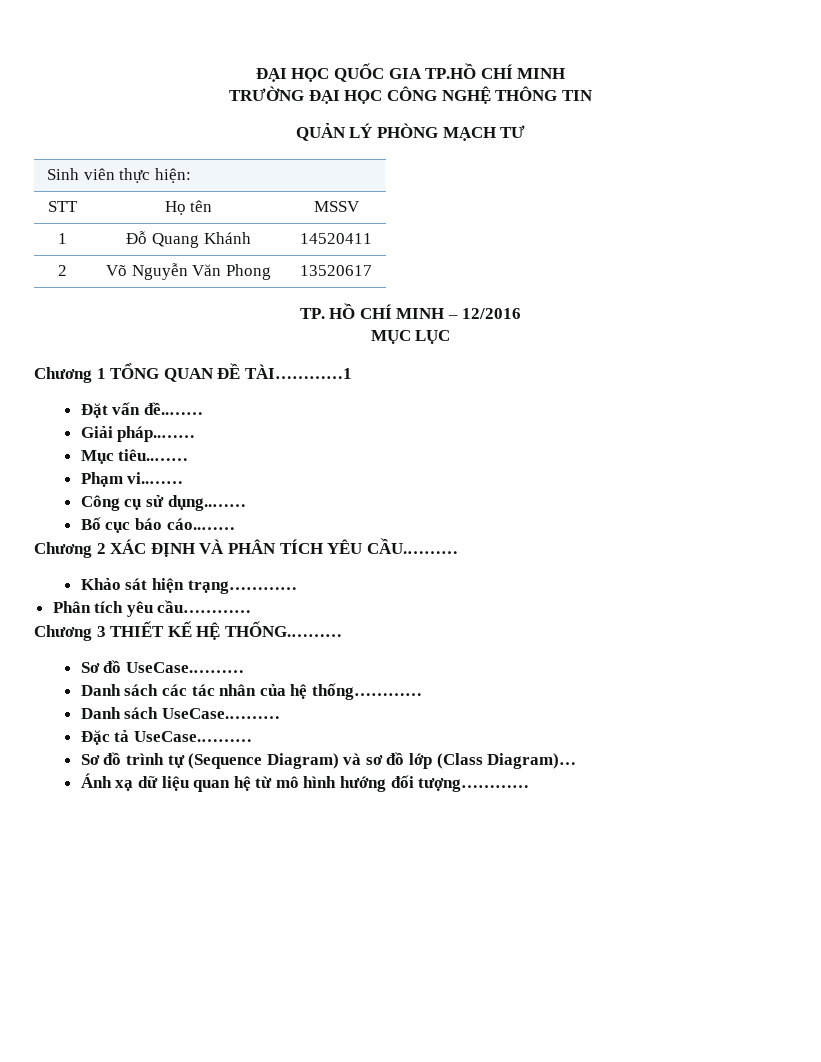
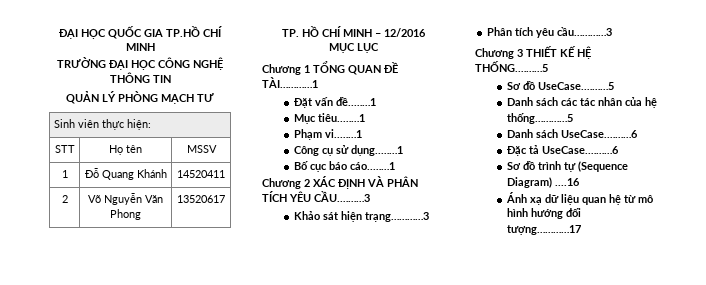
[143,402,203,415] [80,426,196,442] đề..…… // Giải pháp..…… -> [335,97,376,106] đề..……1
[118,449,189,461] tiêu..…… -> [317,113,365,122] tiêu..……1
[127,472,184,484] vi..…… -> [324,129,362,138] vi..……1
[167,495,246,511] dụng..…… -> [350,145,403,156] dụng..……1
[166,518,235,530] cáo..…… -> [349,162,395,170] cáo..……1
[366,538,458,554] CẦU.……… -> [314,191,370,202] CẦU.………3
[187,580,297,594] trạng………… -> [364,212,429,222] trạng…………3
[157,600,252,613] cầu………… -> [557,27,613,36] cầu…………3
[224,621,342,637] [80,660,244,673] THỐNG.……… // Sơ đồ UseCase.……… -> [475,61,548,72] [506,81,614,90] THỐNG.………5 // Sơ đồ UseCase.………5
[311,683,422,700] [80,707,280,719] thống………… // Danh sách UseCase.……… -> [506,113,573,124] [506,129,638,138] thống…………5 // Danh sách UseCase.………6
[133,731,252,742] UseCase.……… -> [541,146,619,154] UseCase.………6
[343,752,577,769] và sơ đồ lớp (Class Diagram)… -> [554,178,580,186] ....16
[418,778,530,792] tượng………… -> [506,225,581,235] tượng…………17

